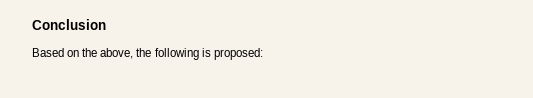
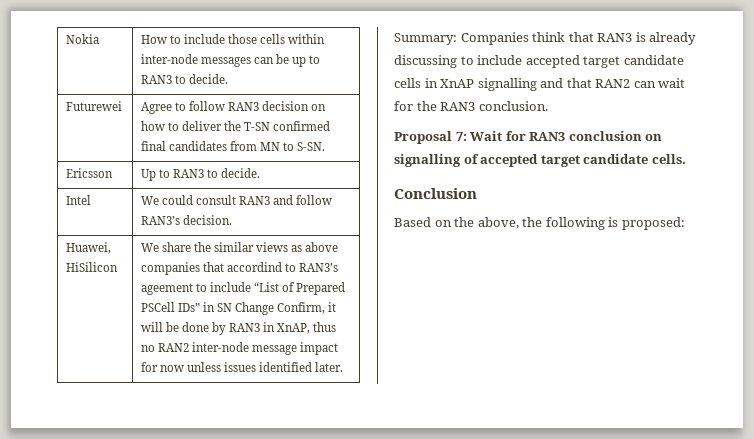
(32, 24) none -> [65,34,99,44] [140,34,326,44] [140,54,321,67] [140,74,228,84] [65,101,122,111] [140,101,327,114] [140,121,331,131] [140,141,326,151] [65,168,113,178] [140,168,260,181] [65,195,91,205] [140,195,333,205] [140,215,232,225] [65,242,111,254] [65,262,118,272] [140,242,339,252] [140,262,338,275] [140,282,346,295] [140,302,337,315] [140,322,337,335] [140,342,338,355] [140,362,344,372] [394,32,697,45] [394,55,684,68] [394,78,686,91] [394,101,548,111] [394,131,663,144] [394,154,686,167] Nokia | How to include those cells within inter-node messages can be up to RAN3 to decide. // Futurewei | Agree to follow RAN3 decision on how to deliver the T-SN confirmed final candidates from MN to S-SN. // Ericsson | Up to RAN3 to decide. // Intel | We could consult RAN3 and follow RAN3’s decision. // Huawei, HiSilicon | We share the similar views as above companies that accordind to RAN3’s ageement to include “List of Prepared PSCell IDs” in SN Change Confirm, it will be done by RAN3 in XnAP, thus no RAN2 inter-node message impact for now unless issues identified later. // Summary: Companies think that RAN3 is already discussing to include accepted target candidate cells in XnAP signalling and that RAN2 can wait for the RAN3 conclusion. // Proposal 7: Wait for RAN3 conclusion on signalling of accepted target candidate cells. //

